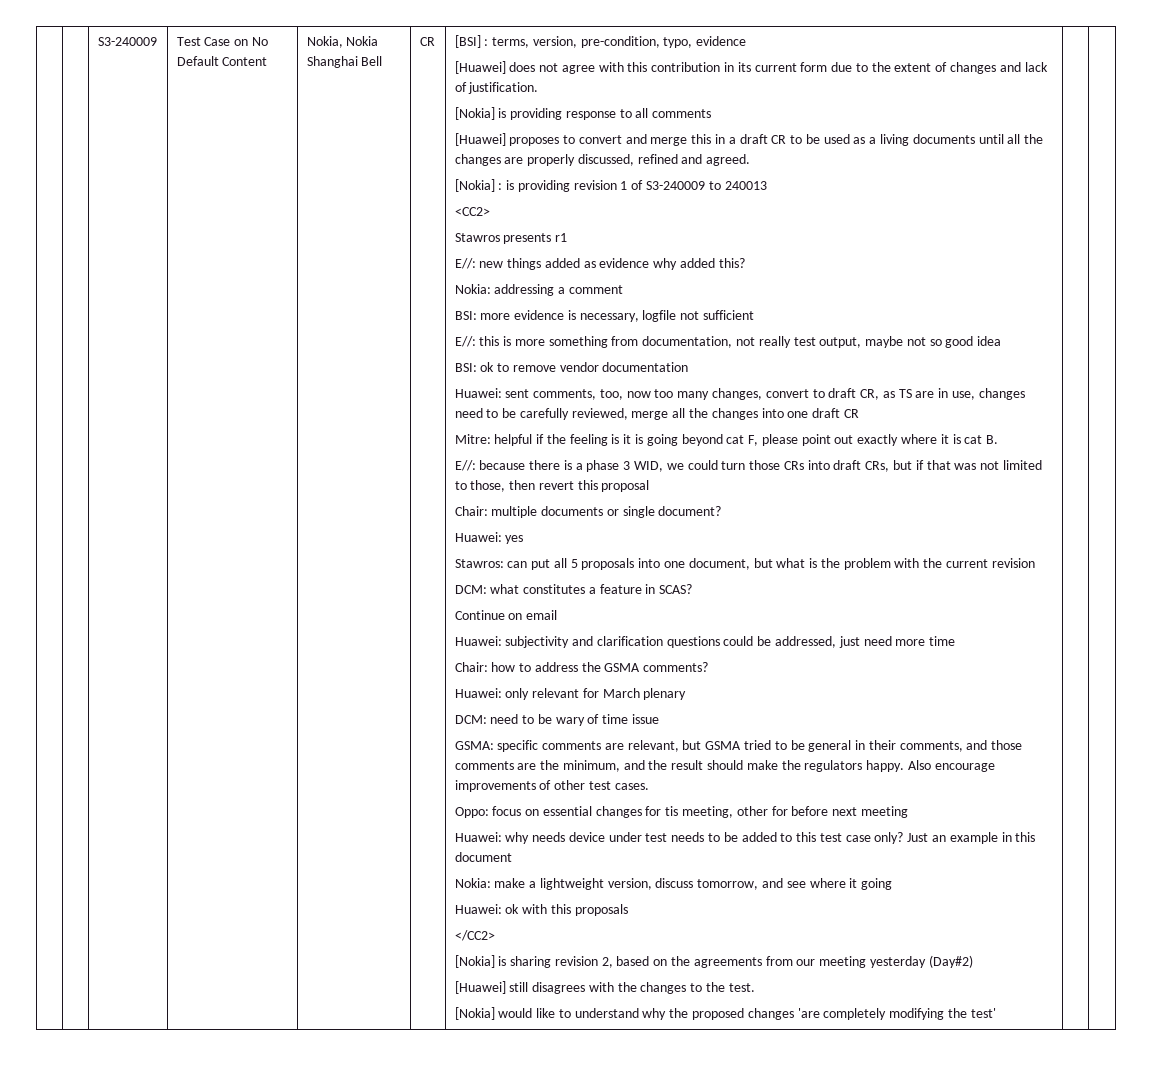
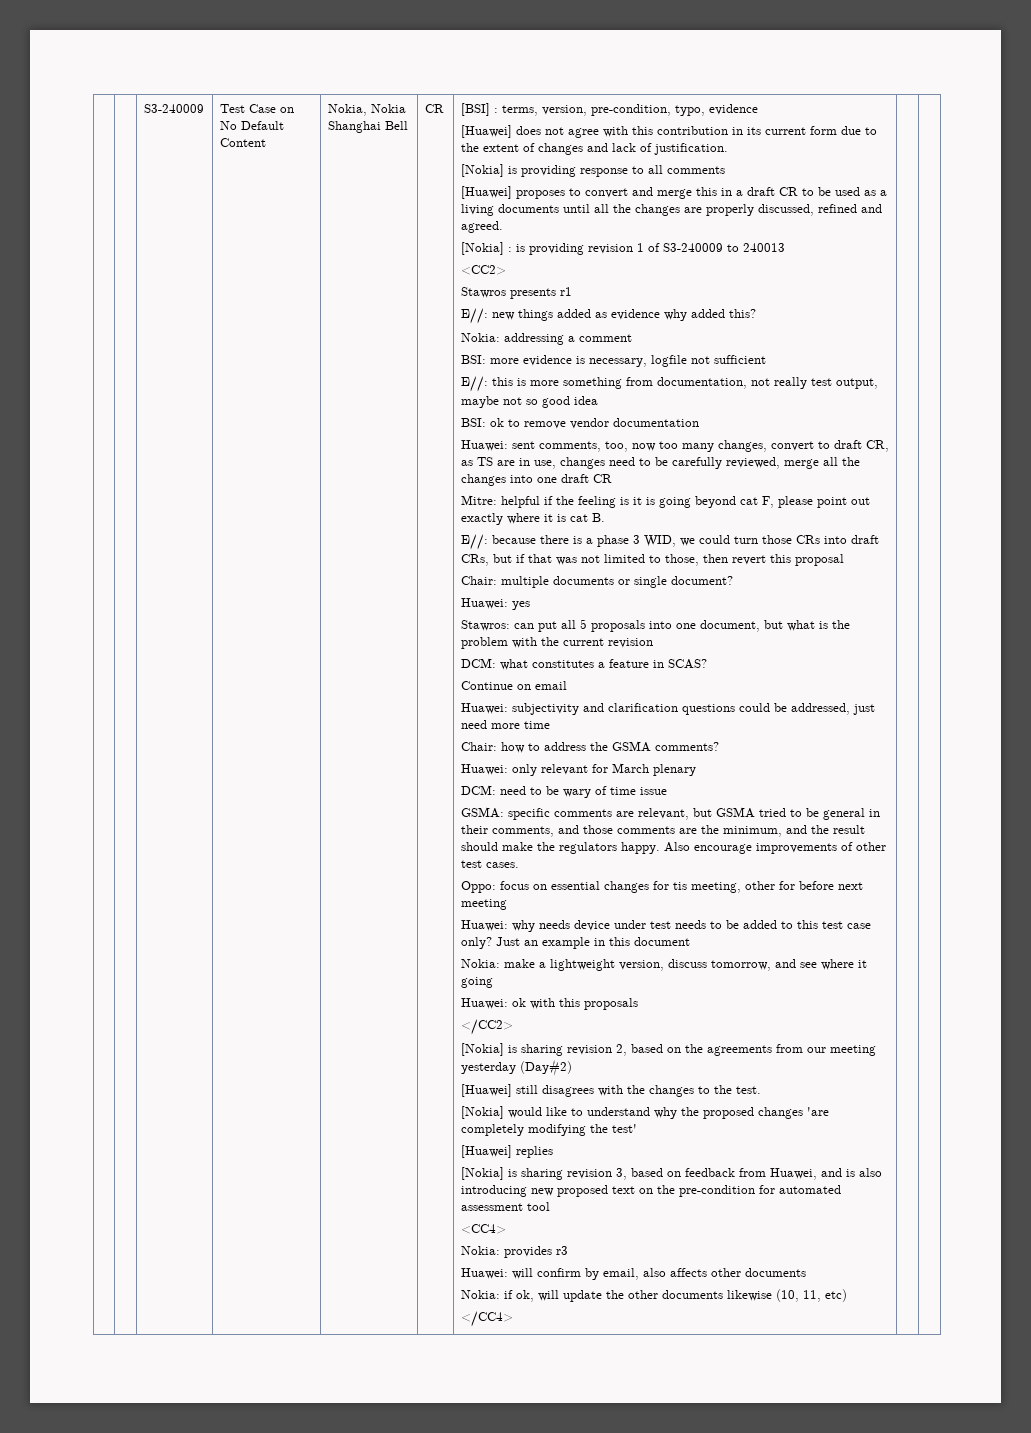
(996, 1013) none -> [460,1145,553,1158] [460,1167,882,1180] [460,1185,841,1197] [460,1202,550,1211] [460,1224,506,1234] [460,1246,568,1258] [460,1268,806,1280] [460,1289,847,1302] [460,1311,513,1327] // [Huawei] replies // [Nokia] is sharing revision 3, based on feedback from Huawei, and is also introducing new proposed text on the pre-condition for automated assessment tool // <CC4> // Nokia: provides r3 // Huawei: will confirm by email, also affects other documents // Nokia: if ok, will update the other documents likewise (10, 11, etc) // </CC4>

